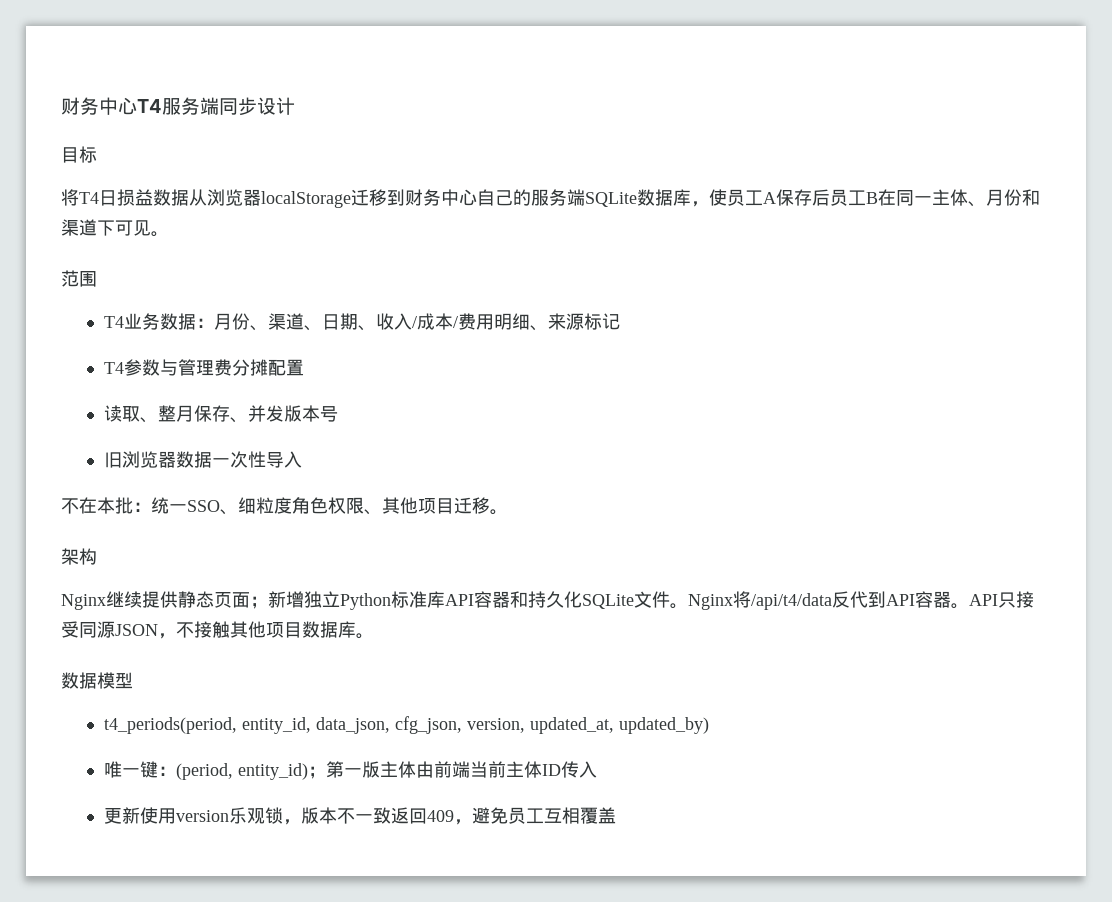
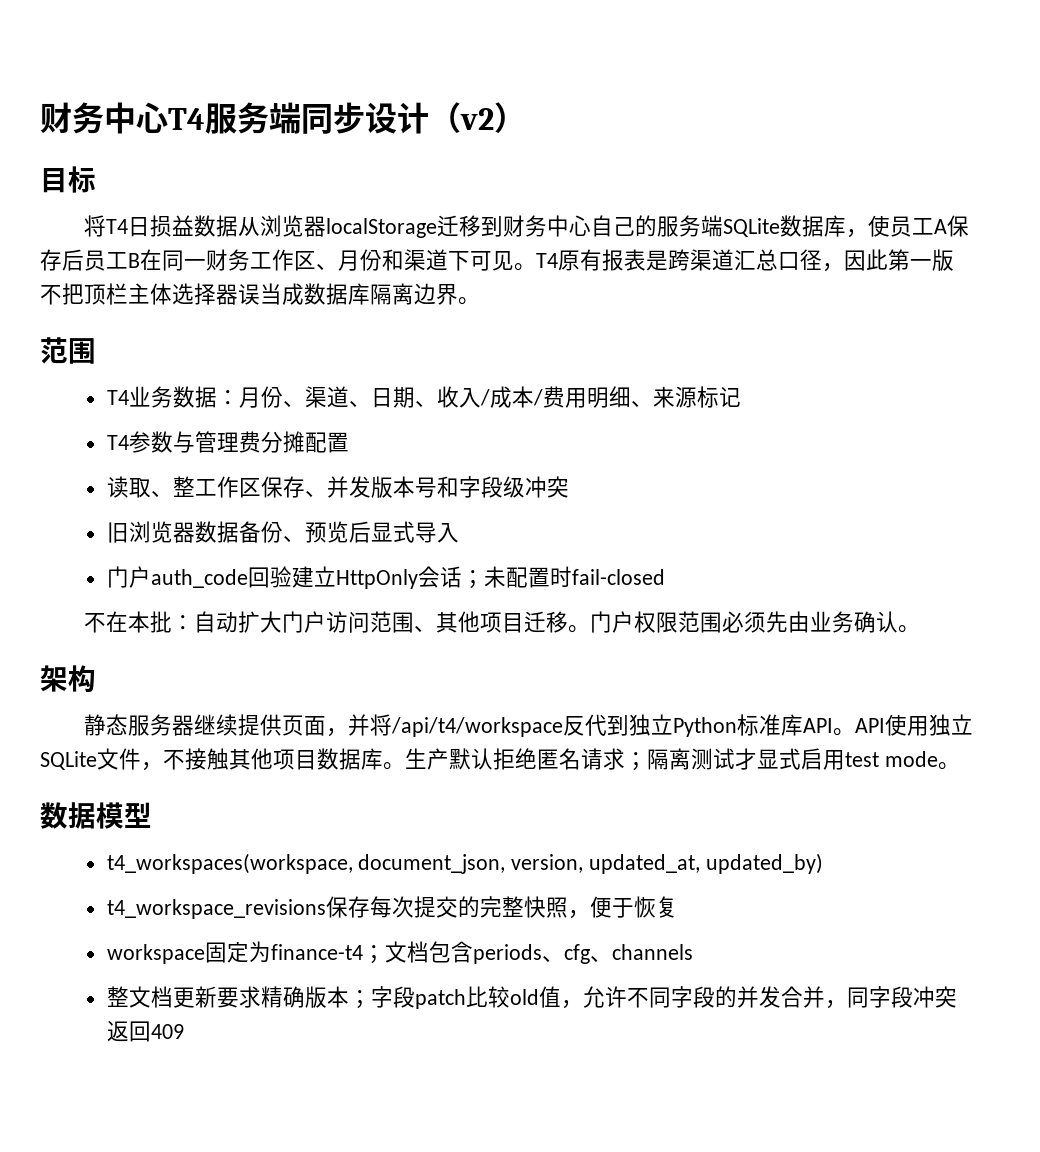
(295, 106) none -> [429,102,526,133] （v2）
[932,189,968,206] 主体 -> [206,249,316,271] 财务工作区
(169, 234) none -> [536,249,954,272] [40,283,480,305] T4原有报表是跨渠道汇总口径，因此第一版不把顶栏主体选择器误当成数据库隔离边界。
[175,405,194,422] 月 -> [194,476,261,498] 工作区
(338, 414) none -> [436,476,569,498] 和字段级冲突
[211,451,302,468] [61,497,508,515] [61,548,97,565] [61,591,304,610] 一次性导入 // 不在本批：统一SSO、细粒度角色权限、其他项目迁移。 // 架构 // Nginx继续提供静态页面；新增 -> [238,521,459,543] [106,566,665,589] [83,611,920,633] [40,665,96,693] [83,714,629,737] 备份、预览后显式导入 // 门户auth_code回验建立HttpOnly会话；未配置时fail-closed // 不在本批：自动扩大门户访问范围、其他项目迁移。门户权限范围必须先由业务确认。 // 架构 // 静态服务器继续提供页面，并将/api/t4/workspace反代到
[474,591,1034,610] [61,621,158,638] 容器和持久化SQLite文件。Nginx将/api/t4/data反代到API容器。API只接受同源JSON -> [832,714,973,736] [40,748,141,770] 。API使用独立SQLite文件
[61,672,133,689] [103,716,709,734] [103,761,597,780] [103,807,616,825] // 数据模型 // t4_periods(period, entity_id, data_json, cfg_json, version, updated_at, updated_by) // 唯一键：(period, entity_id)；第一版主体由前端当前主体ID传入 // 更新使用version乐观锁，版本不一致返回409，避免员工互相覆盖 -> [405,748,960,771] [40,802,152,829] [106,853,823,874] [106,896,678,919] [106,941,693,964] [106,986,957,1009] [106,1020,184,1042] 生产默认拒绝匿名请求；隔离测试才显式启用test mode。 // 数据模型 // t4_workspaces(workspace, document_json, version, updated_at, updated_by) // t4_workspace_revisions保存每次提交的完整快照，便于恢复 // workspace固定为finance-t4；文档包含periods、cfg、channels // 整文档更新要求精确版本；字段patch比较old值，允许不同字段的并发合并，同字段冲突返回409

